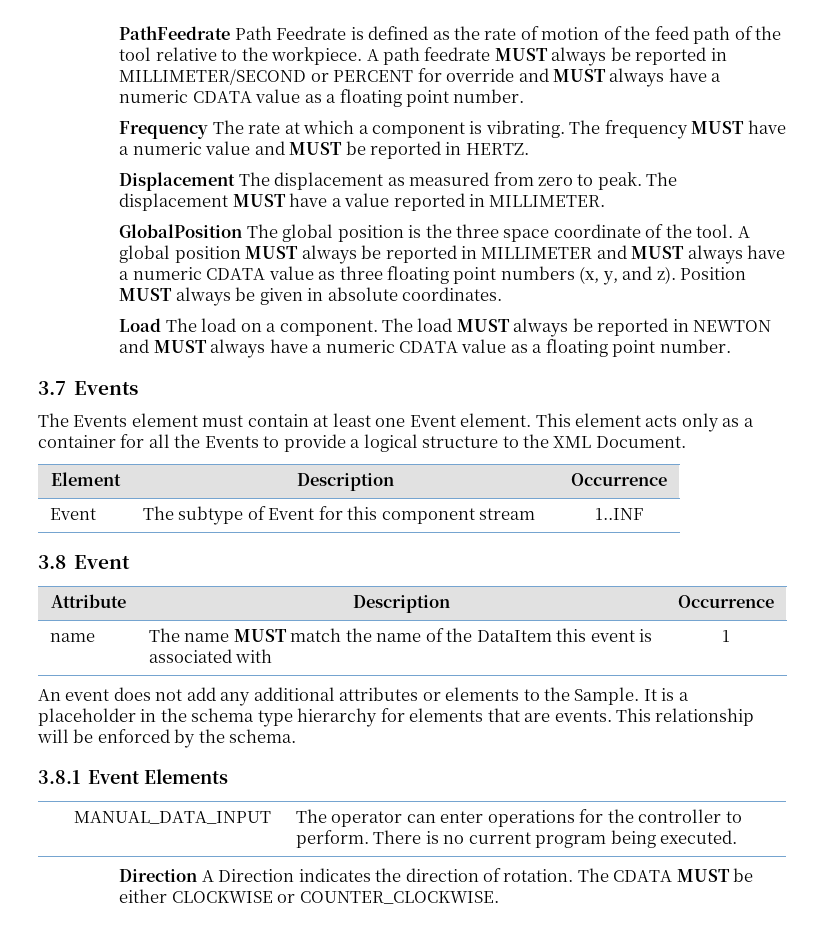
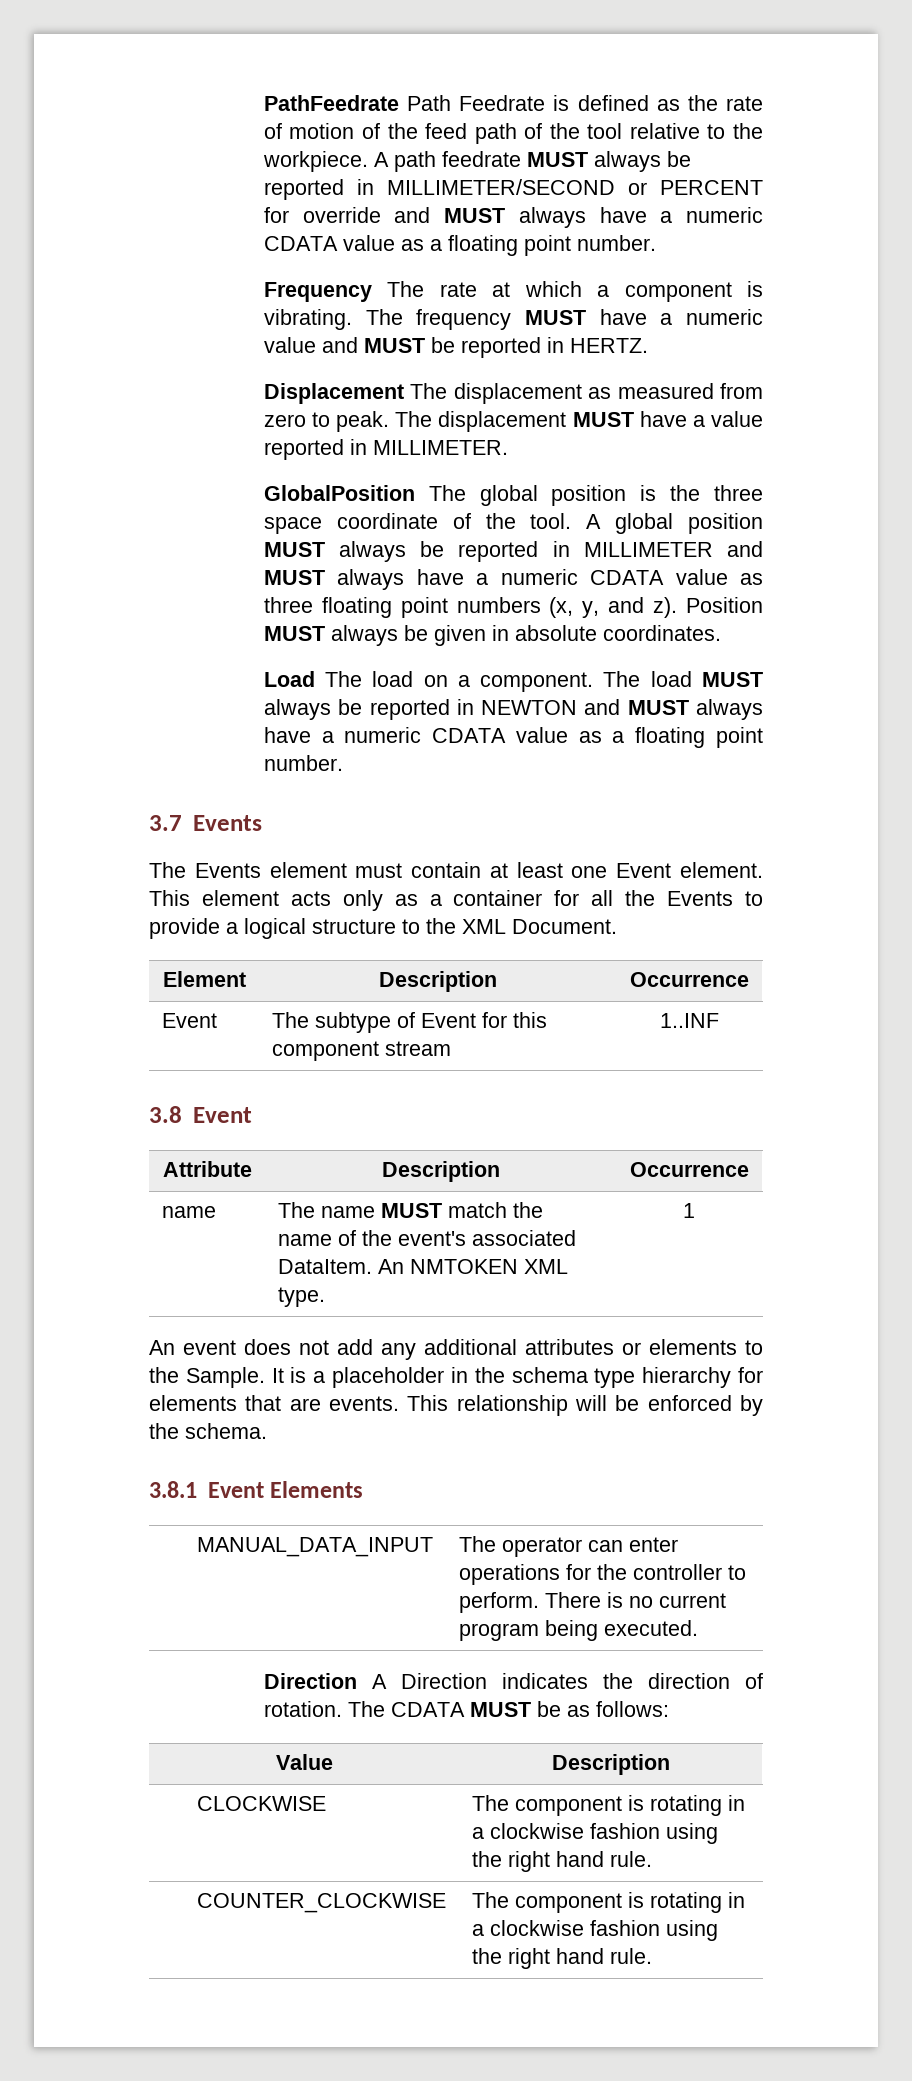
[476,628,652,642] [148,649,273,663] DataItem this event is associated with -> [398,1230,577,1246] [278,1259,569,1274] [278,1287,326,1307] event's associated DataItem. An NMTOKEN XML type.
[119,889,499,904] either CLOCKWISE or COUNTER_CLOCKWISE. -> [566,1701,669,1717] [276,1754,333,1770] [552,1754,670,1775] [196,1796,326,1811] [472,1795,746,1816] [472,1823,719,1844] [472,1851,653,1872] [196,1893,446,1913] [472,1892,746,1913] [472,1920,719,1941] [472,1948,653,1969] as follows: // Value | Description // CLOCKWISE | The component is rotating in a clockwise fashion using the right hand rule. // COUNTER_CLOCKWISE | The component is rotating in a clockwise fashion using the right hand rule.

